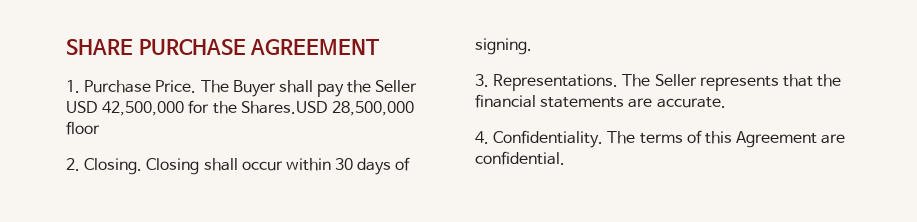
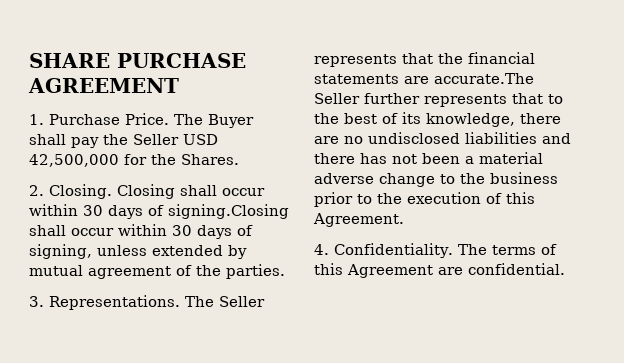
[240,101,414,116] [66,121,100,135] Shares.USD 28,500,000 floor -> [181,154,239,165] Shares.
[475,38,532,55] signing. -> [168,204,289,219] [29,224,253,239] [29,244,247,259] [29,264,285,279] signing.Closing shall occur within 30 days of signing, unless extended by mutual agreement of the parties.
[656,97,726,108] accurate. -> [434,73,534,84] [314,93,563,107] [314,112,561,127] [314,132,571,144] [314,152,543,164] [314,172,558,187] [314,192,535,207] [313,213,404,227] accurate.The Seller further represents that to the best of its knowledge, there are no undisclosed liabilities and there has not been a material adverse change to the business prior to the execution of this Agreement.

